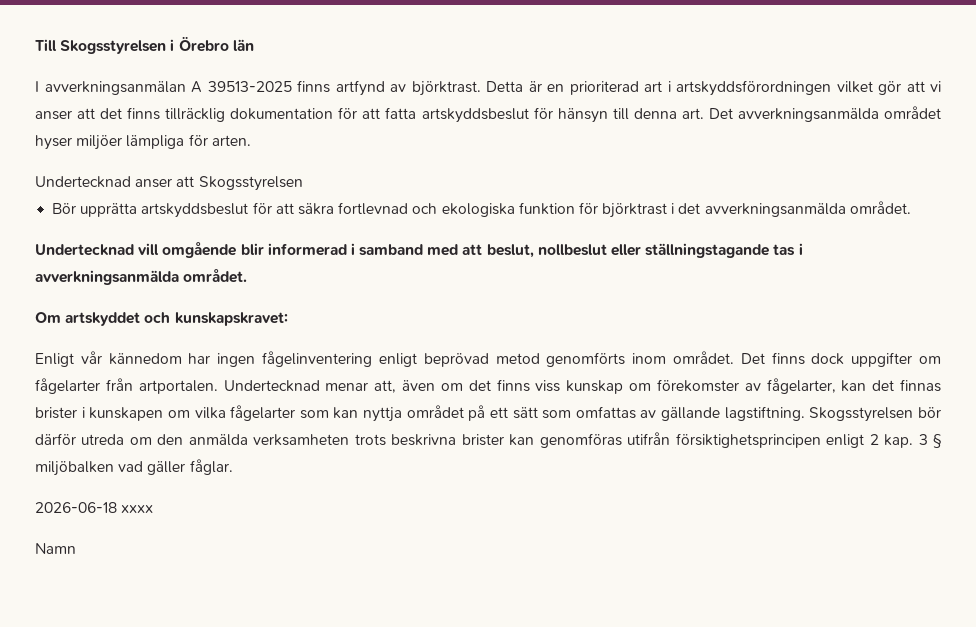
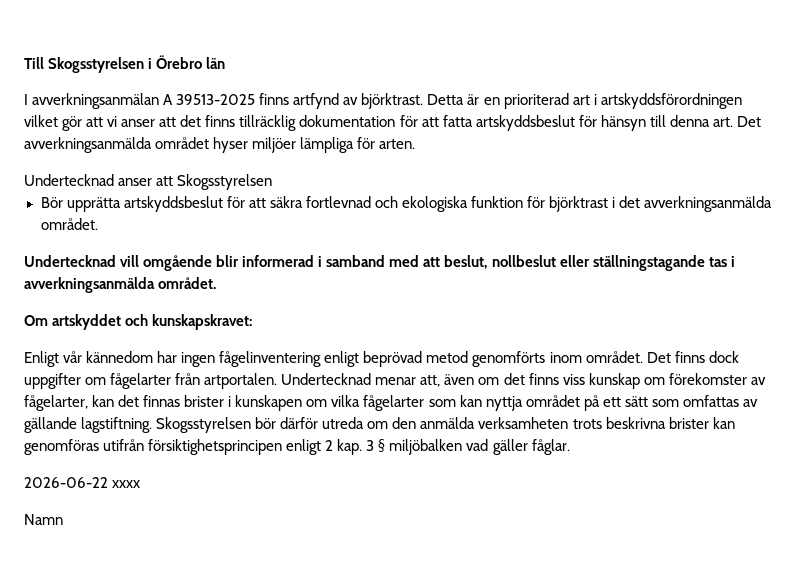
[35,502,117,513] 2026-06-18 -> [24,477,108,488] 2026-06-22

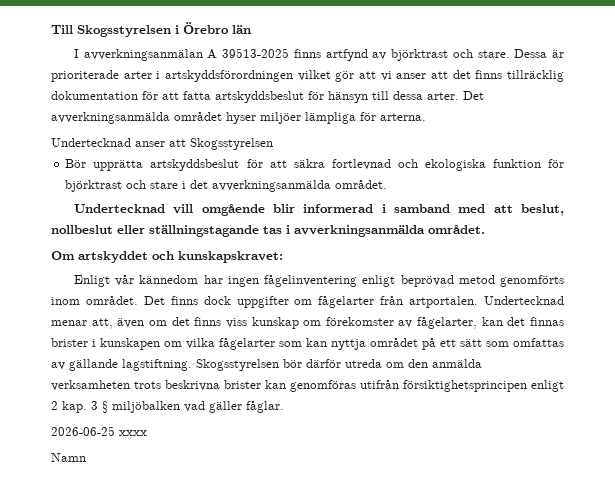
[361,93,590,109] björktrast. Detta är en prioriterad art -> [391,49,564,61] [51,70,152,82] björktrast och stare. Dessa är prioriterade arter
[669,115,733,127] denna art. -> [393,91,459,100] dessa arter.
[379,139,416,149] arten. -> [380,113,426,121] arterna.
(609, 204) none -> [126,180,179,189] och stare
[24,477,108,488] 2026-06-22 -> [51,426,115,436] 2026-06-25

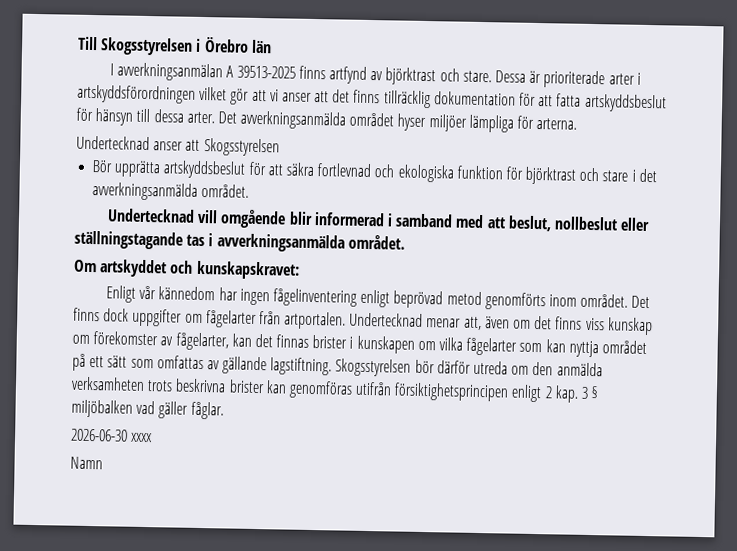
[51,426,115,436] 2026-06-25 -> [70,428,128,442] 2026-06-30

